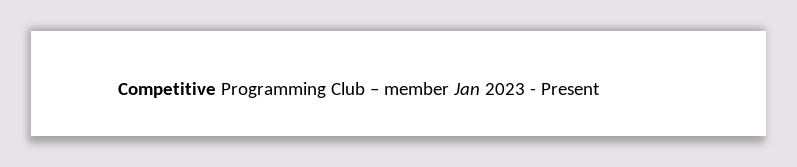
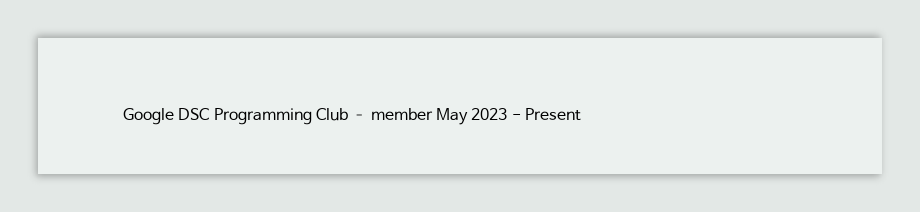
[118,82,216,98] Competitive -> [123,108,210,125] Google DSC
[452,83,480,95] Jan -> [435,108,468,125] May

